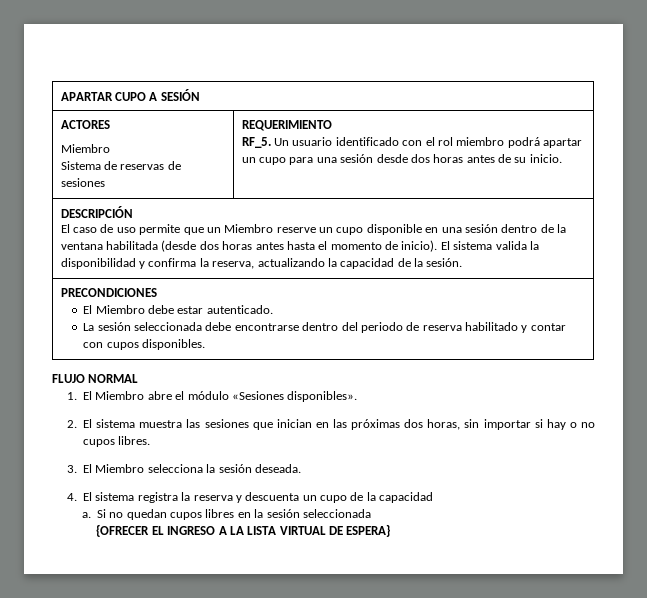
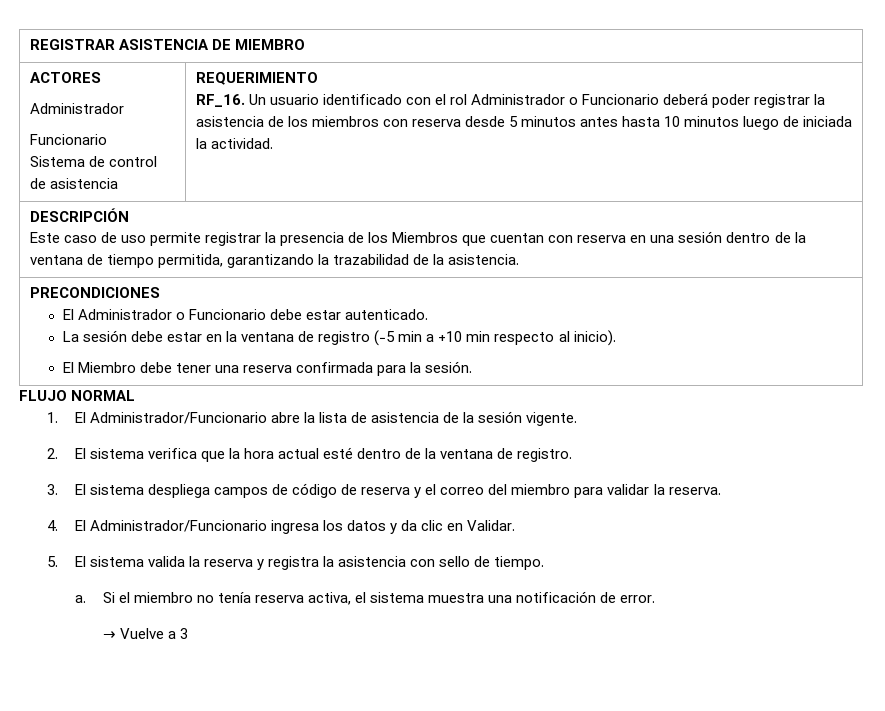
[60,89,200,101] APARTAR CUPO A SESIÓN -> [29,39,305,50] REGISTRAR ASISTENCIA DE MIEMBRO
[60,144,110,153] Miembro -> [29,103,124,114] [29,134,107,145] Administrador // Funcionario
[120,161,181,170] [60,178,105,187] reservas de sesiones -> [108,156,157,167] [29,178,118,189] control de asistencia
[241,137,271,148] RF_5. -> [195,94,245,107] RF_16.
[456,137,583,148] [241,154,562,165] miembro podrá apartar un cupo para una sesión desde dos horas antes de su inicio. -> [470,93,826,108] [195,116,853,130] [195,138,273,149] Administrador o Funcionario deberá poder registrar la asistencia de los miembros con reserva desde 5 minutos antes hasta 10 minutos luego de iniciada la actividad.
[60,224,70,233] El -> [29,232,60,243] Este
[183,224,422,235] que un Miembro reserve un cupo disponible -> [204,232,627,246] registrar la presencia de los Miembros que cuentan con reserva
[106,240,539,252] [60,258,463,269] habilitada (desde dos horas antes hasta el momento de inicio). El sistema valida la disponibilidad y confirma la reserva, actualizando la capacidad de la sesión. -> [86,254,519,268] de tiempo permitida, garantizando la trazabilidad de la asistencia.
[95,305,145,314] Miembro -> [77,309,266,320] Administrador o Funcionario
[134,322,566,333] [83,339,206,350] [52,374,139,383] [66,391,358,402] [66,419,595,430] [83,436,151,447] [66,464,301,473] [66,492,434,503] [81,509,371,520] [96,524,391,537] seleccionada debe encontrarse dentro del periodo de reserva habilitado y contar con cupos disponibles. // FLUJO NORMAL // 1. El Miembro abre el módulo «Sesiones disponibles». // 2. El sistema muestra las sesiones que inician en las próximas dos horas, sin importar si hay o no cupos libres. // 3. El Miembro selecciona la sesión deseada. // 4. El sistema registra la reserva y descuenta un cupo de la capacidad // a. Si no quedan cupos libres en la sesión seleccionada // {OFRECER EL INGRESO A LA LISTA VIRTUAL DE ESPERA} -> [130,330,616,346] [62,361,473,376] [19,390,136,401] [46,411,578,426] [46,447,573,462] [46,483,721,498] [46,520,516,534] [46,556,545,570] [74,591,656,605] [102,628,188,639] debe estar en la ventana de registro (−5 min a +10 min respecto al inicio). // El Miembro debe tener una reserva confirmada para la sesión. // FLUJO NORMAL // 1. El Administrador/Funcionario abre la lista de asistencia de la sesión vigente. // 2. El sistema verifica que la hora actual esté dentro de la ventana de registro. // 3. El sistema despliega campos de código de reserva y el correo del miembro para validar la reserva. // 4. El Administrador/Funcionario ingresa los datos y da clic en Validar. // 5. El sistema valida la reserva y registra la asistencia con sello de tiempo. // a. Si el miembro no tenía reserva activa, el sistema muestra una notificación de error. // → Vuelve a 3

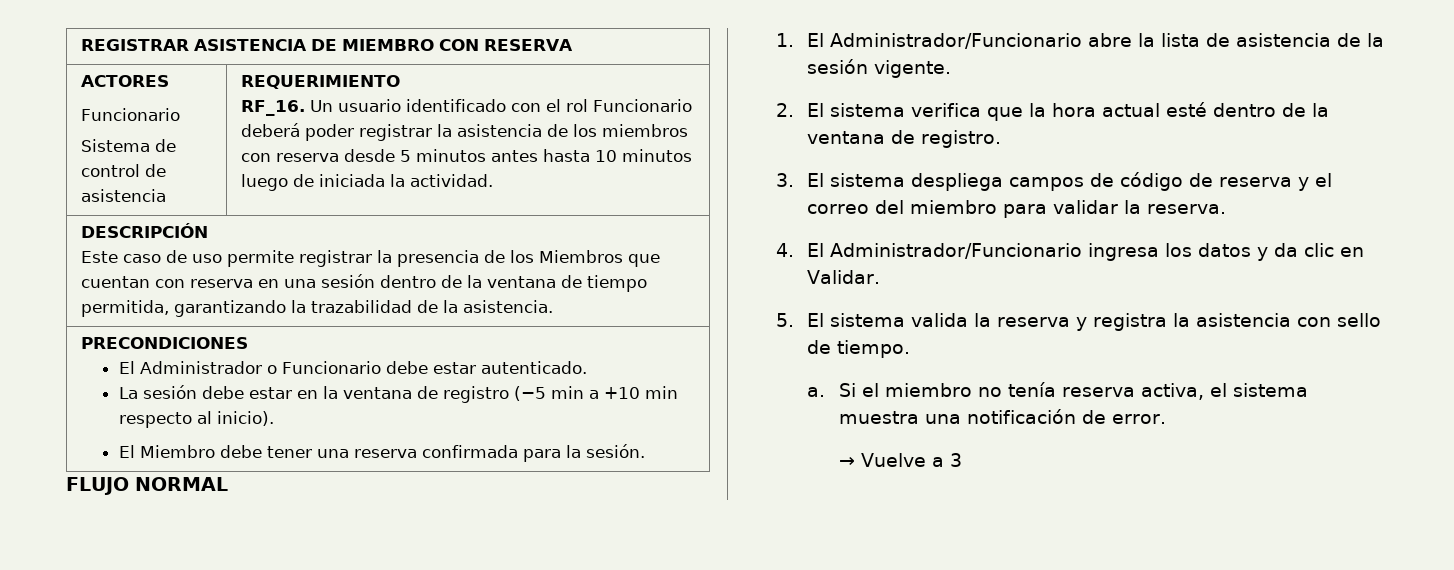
(305, 44) none -> [438,39,573,51] CON RESERVA
[29,103,124,114] // Administrador -> (169, 81) none
[470,94,578,105] Administrador o -> (588, 105) none

